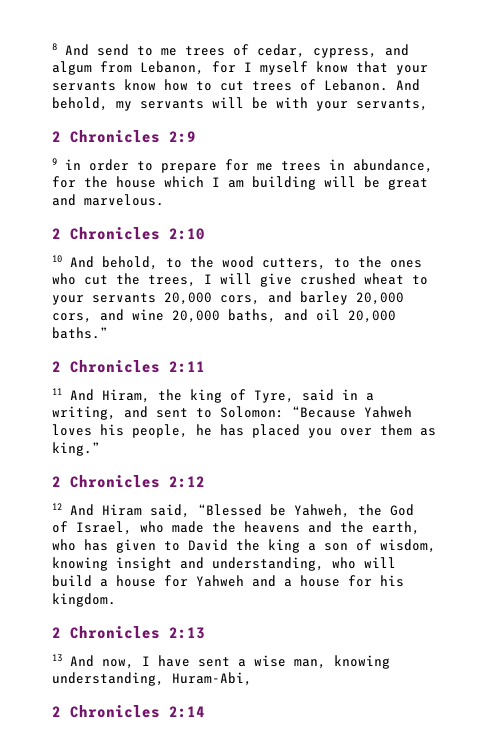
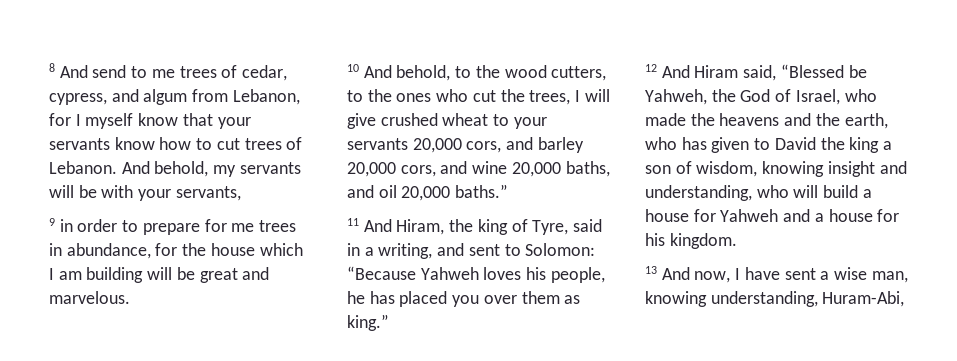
[52,130,196,143] // 2 Chronicles 2:9 -> (241, 193) none
[52,227,205,240] // 2 Chronicles 2:10 -> (130, 297) none
[52,360,205,373] // 2 Chronicles 2:11 -> (509, 191) none
[52,475,205,488] // 2 Chronicles 2:12 -> (389, 322) none
[52,626,205,639] // 2 Chronicles 2:13 -> (737, 241) none
[52,705,205,718] // 2 Chronicles 2:14 -> (905, 299) none

